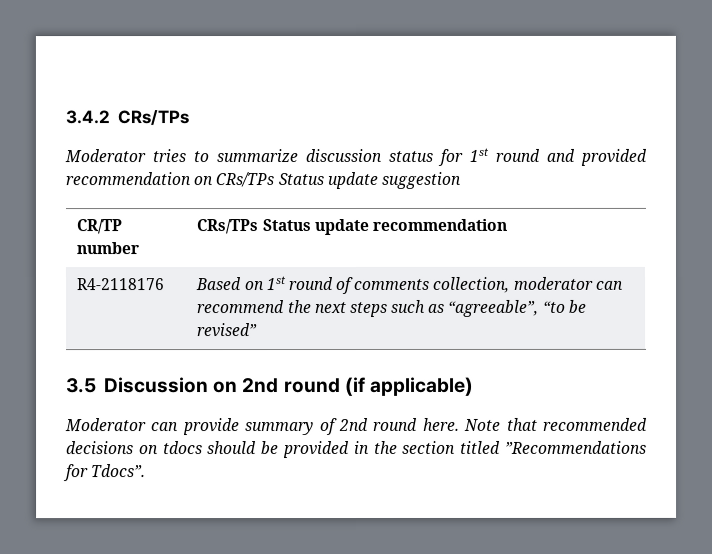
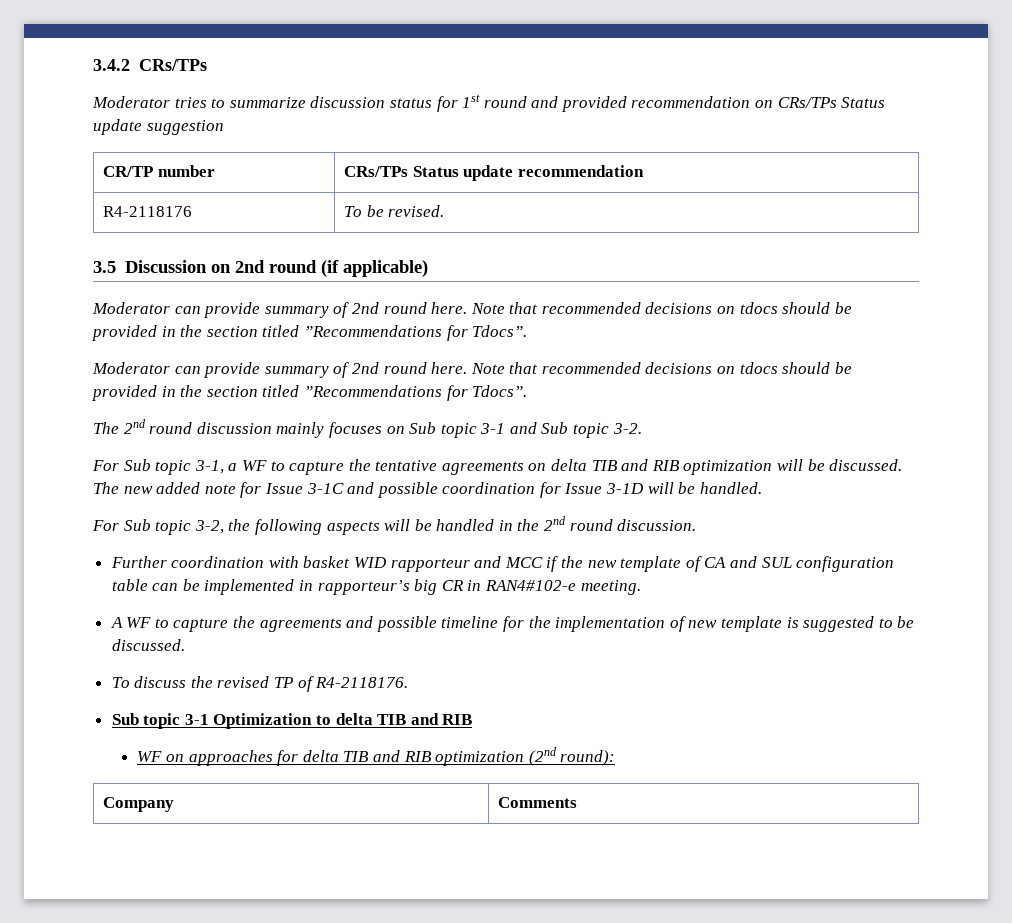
[196,276,624,295] [197,299,587,318] [197,323,259,338] Based on 1st round of comments collection, moderator can recommend the next steps such as “agreeable”, “to be revised” -> [344,205,445,217] To be revised.
(147, 471) none -> [92,362,852,378] [92,385,528,401] [93,419,642,438] [92,459,903,475] [93,482,762,498] [92,516,697,535] [110,556,895,572] [111,579,641,595] [110,616,915,632] [111,639,185,651] [111,676,409,692] [111,713,473,729] [137,747,616,766] [103,797,175,812] [498,797,578,808] // Moderator can provide summary of 2nd round here. Note that recommended decisions on tdocs should be provided in the section titled ”Recommendations for Tdocs”. // The 2nd round discussion mainly focuses on Sub topic 3-1 and Sub topic 3-2. // For Sub topic 3-1, a WF to capture the tentative agreements on delta TIB and RIB optimization will be discussed. The new added note for Issue 3-1C and possible coordination for Issue 3-1D will be handled. // For Sub topic 3-2, the following aspects will be handled in the 2nd round discussion. // Further coordination with basket WID rapporteur and MCC if the new template of CA and SUL configuration table can be implemented in rapporteur’s big CR in RAN4#102-e meeting. // A WF to capture the agreements and possible timeline for the implementation of new template is suggested to be discussed. // To discuss the revised TP of R4-2118176. // Sub topic 3-1 Optimization to delta TIB and RIB // WF on approaches for delta TIB and RIB optimization (2nd round): // Company | Comments

